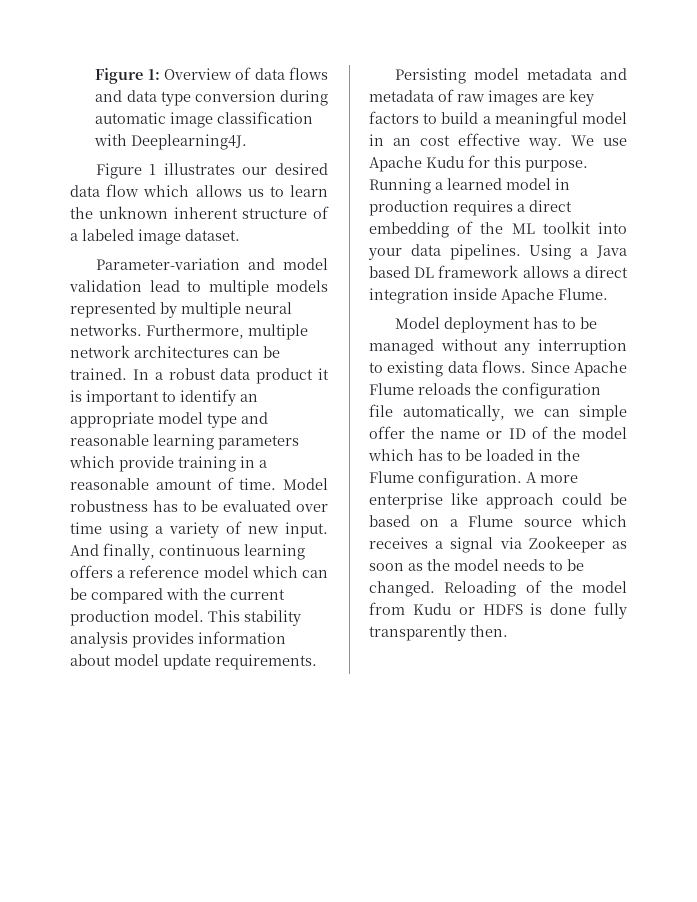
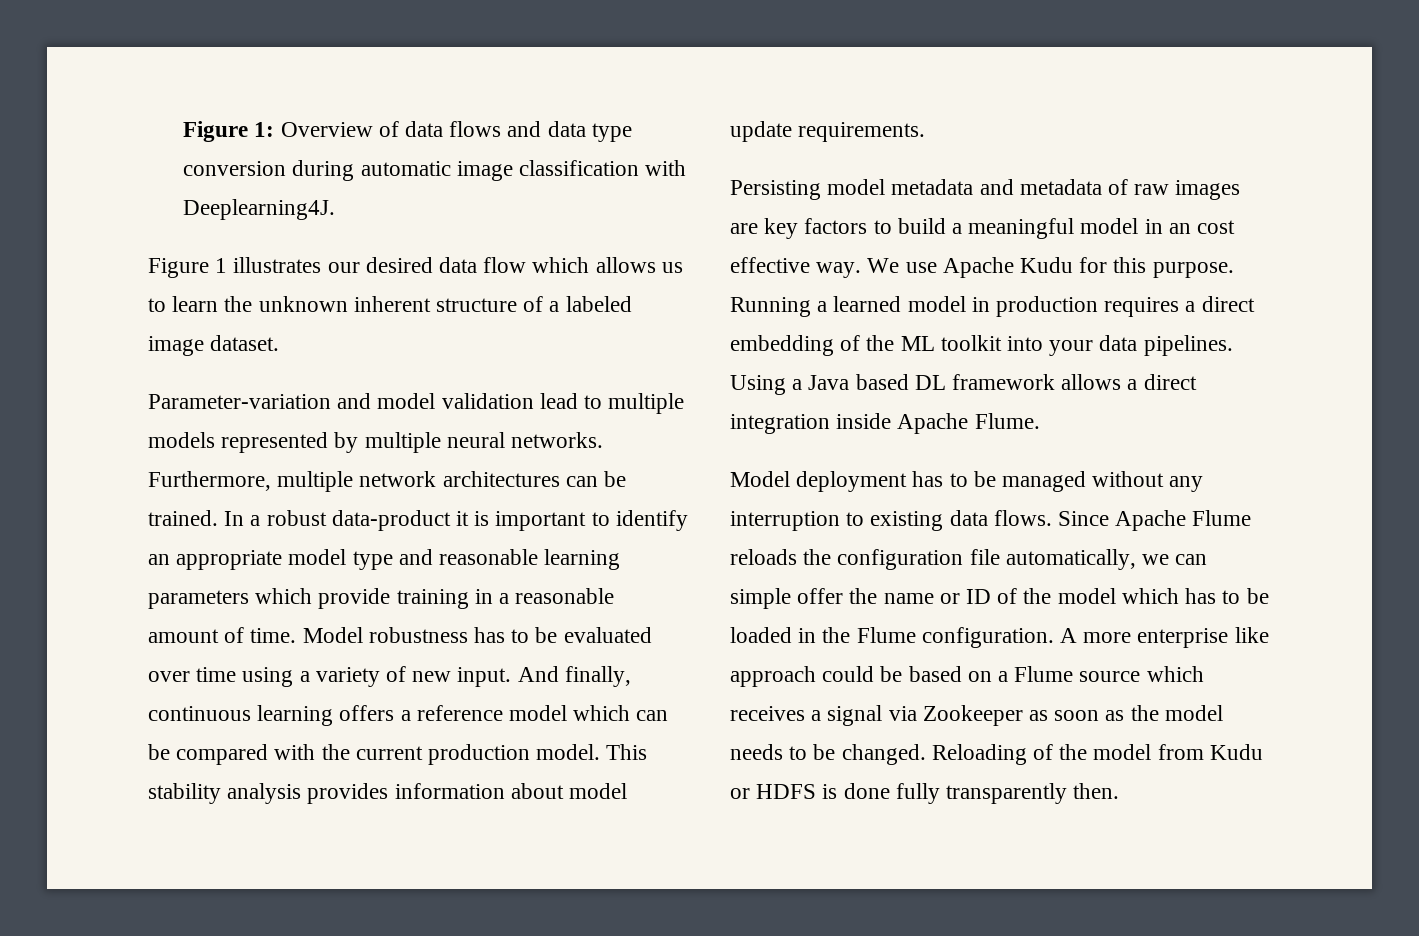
[220,368,314,384] data product -> [331,510,451,531] data-product

